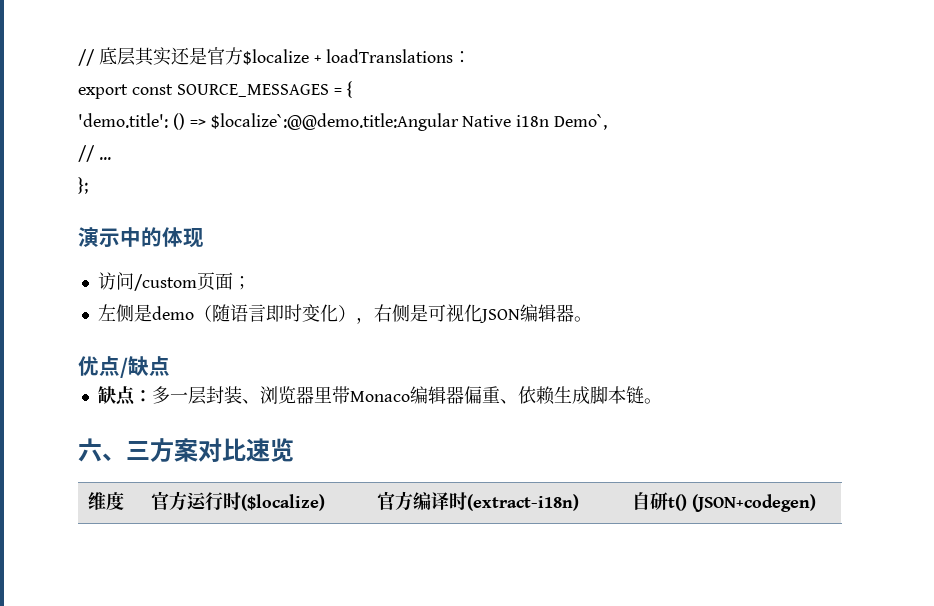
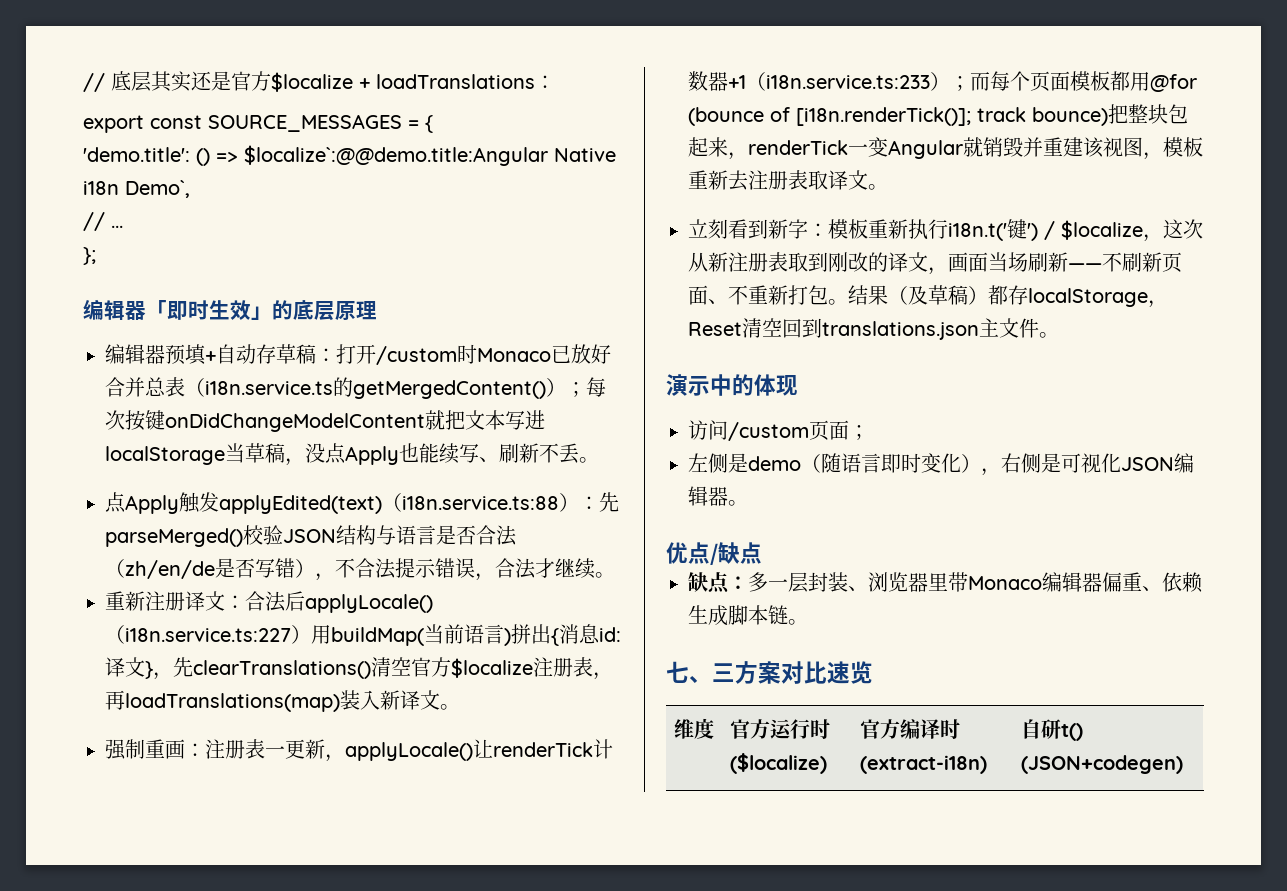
(88, 185) none -> [83,299,377,321] [105,344,611,365] [105,377,606,399] [105,410,545,432] [105,443,599,466] [105,492,619,514] [105,525,517,547] [105,558,615,581] [105,591,433,613] [105,624,621,646] [105,657,613,680] [105,690,460,712] [105,739,613,762] [688,71,1197,92] [688,104,1188,126] [688,137,1203,160] [688,170,888,191] [688,219,1203,242] [688,252,1182,275] [688,285,1168,308] [688,318,1059,340] // 编辑器「即时生效」的底层原理 // 编辑器预填+自动存草稿：打开/custom时Monaco已放好合并总表（i18n.service.ts的getMergedContent()）；每次按键onDidChangeModelContent就把文本写进localStorage当草稿，没点Apply也能续写、刷新不丢。 // 点Apply触发applyEdited(text)（i18n.service.ts:88）：先parseMerged()校验JSON结构与语言是否合法（zh/en/de是否写错），不合法提示错误，合法才继续。 // 重新注册译文：合法后applyLocale()（i18n.service.ts:227）用buildMap(当前语言)拼出{消息id:译文}，先clearTranslations()清空官方$localize注册表，再loadTranslations(map)装入新译文。 // 强制重画：注册表一更新，applyLocale()让renderTick计数器+1（i18n.service.ts:233）；而每个页面模板都用@for (bounce of [i18n.renderTick()]; track bounce)把整块包起来，renderTick一变Angular就销毁并重建该视图，模板重新去注册表取译文。 // 立刻看到新字：模板重新执行i18n.t('键') / $localize，这次从新注册表取到刚改的译文，画面当场刷新——不刷新页面、不重新打包。结果（及草稿）都存localStorage，Reset清空回到translations.json主文件。
[78,438,102,462] 六 -> [666,661,689,683] 七

